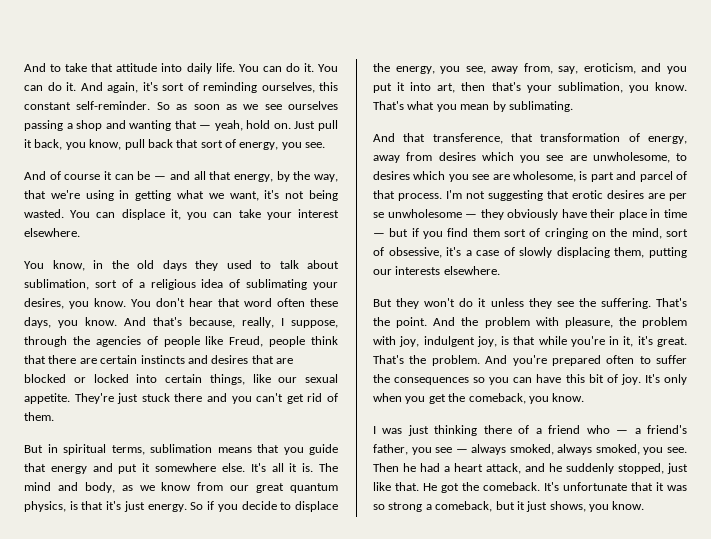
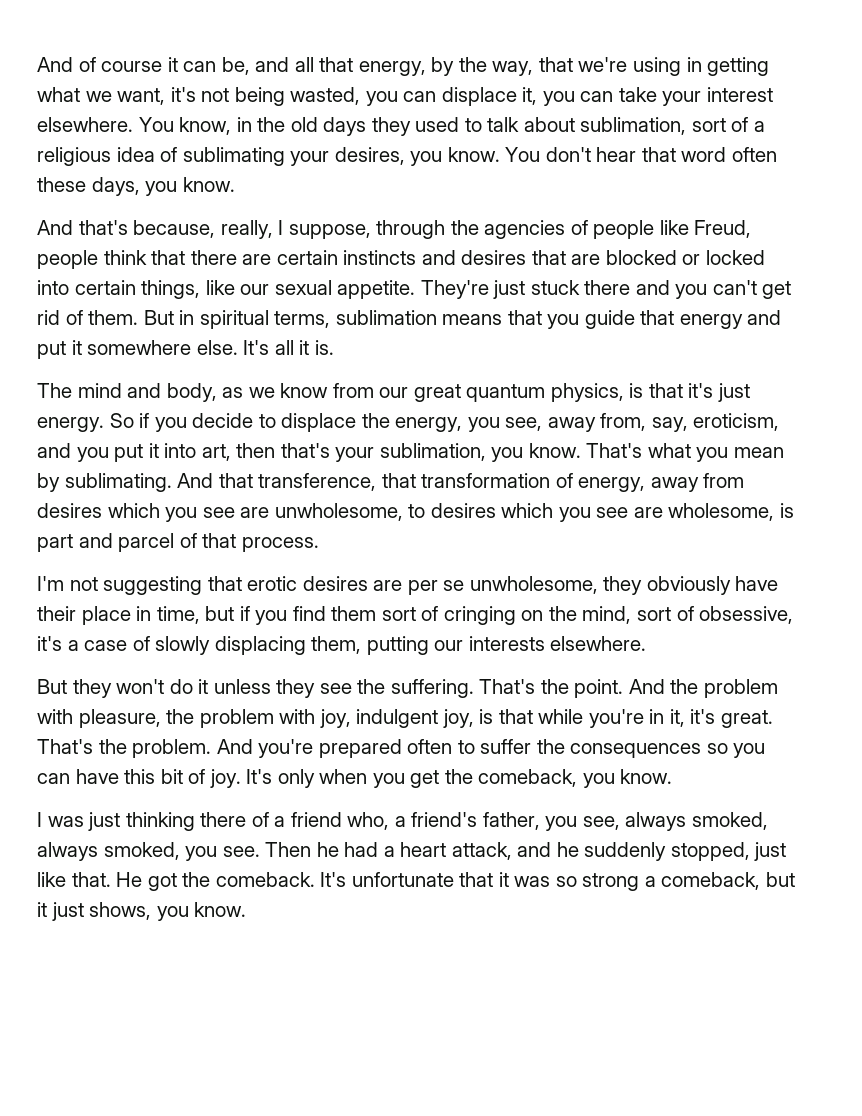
[24,63,338,74] [24,82,338,93] [24,101,338,110] [24,120,338,131] [24,139,326,150] [24,171,46,180] And to take that attitude into daily life. You can do it. You can do it. And again, it's sort of reminding ourselves, this constant self-reminder. So as soon as we see ourselves passing a shop and wanting that — yeah, hold on. Just pull it back, you know, pull back that sort of energy, you see. // And -> [37,57,73,72] And
[137,171,167,180] be — -> [221,57,250,75] be,
[24,209,91,218] wasted. You -> [290,87,398,106] wasted, you
(80, 232) // -> (133, 124) none
(117, 321) none -> (235, 184) //
(54, 416) // -> (139, 317) none
(314, 467) none -> (334, 347) //
(573, 106) // -> (172, 482) none
(442, 197) none -> (319, 544) //
[387,209,478,218] unwholesome — -> [469,576,598,594] unwholesome,
[664,209,687,218] [373,233,385,237] time — -> [156,606,200,624] time,
[586,425,629,434] who — -> [347,812,390,830] who,
[435,447,468,453] see — -> [582,816,620,830] see,

